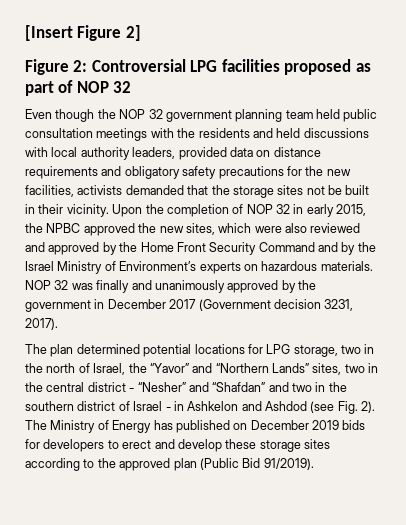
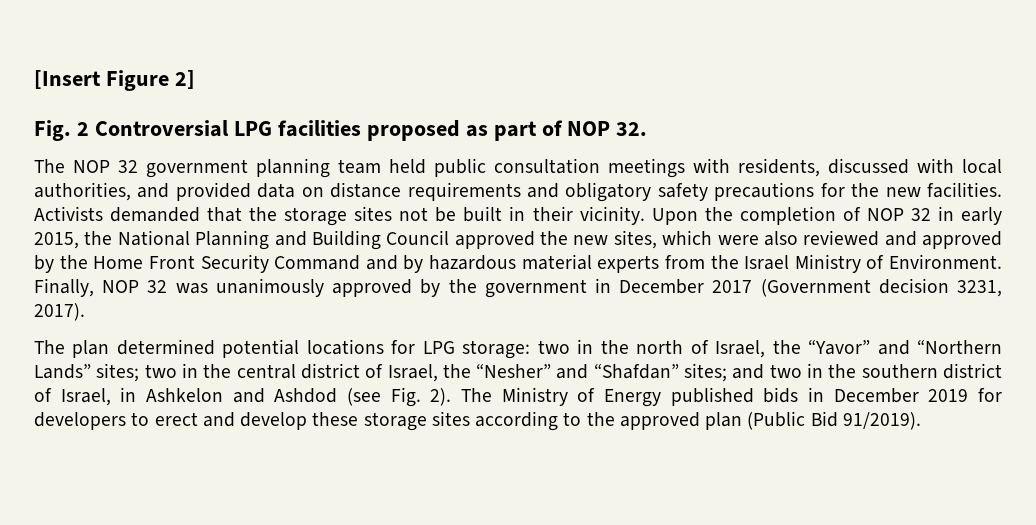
[25,59,88,75] Figure 2: -> [34,120,89,141] Fig. 2
[113,81,132,93] [25,109,116,122] 32 // Even though the -> [616,122,648,136] [34,159,65,173] 32. // The
[177,128,369,138] [25,147,176,160] the residents and held discussions with local authority leaders, -> [738,158,1002,177] [34,182,170,201] residents, discussed with local authorities, and
[25,185,123,197] facilities, activists -> [927,182,1003,198] [34,206,103,221] facilities. Activists
[46,223,81,233] NPBC -> [117,230,450,250] National Planning and Building Council
[357,242,376,252] [25,261,373,274] the Israel Ministry of Environment’s experts on hazardous materials. -> [429,254,1002,273] [34,278,94,297] hazardous material experts from the Israel Ministry of Environment. Finally,
[96,280,152,293] finally and -> (208, 288) none
[293,345,338,357] storage, -> [462,340,531,359] storage:
[312,363,342,375] sites, -> [96,363,140,382] sites;
[129,388,135,392] - -> [365,364,471,382] of Israel, the
(266, 387) none -> [684,363,728,382] sites;
[133,401,171,411] Israel - -> [60,388,111,406] Israel,
[153,420,248,433] has published on -> [670,387,824,406] published bids in
[342,420,366,430] bids -> (969, 395) none

